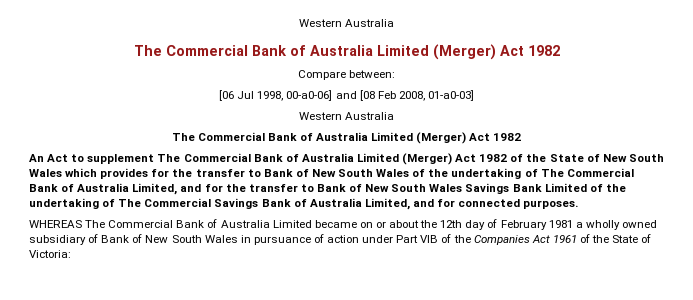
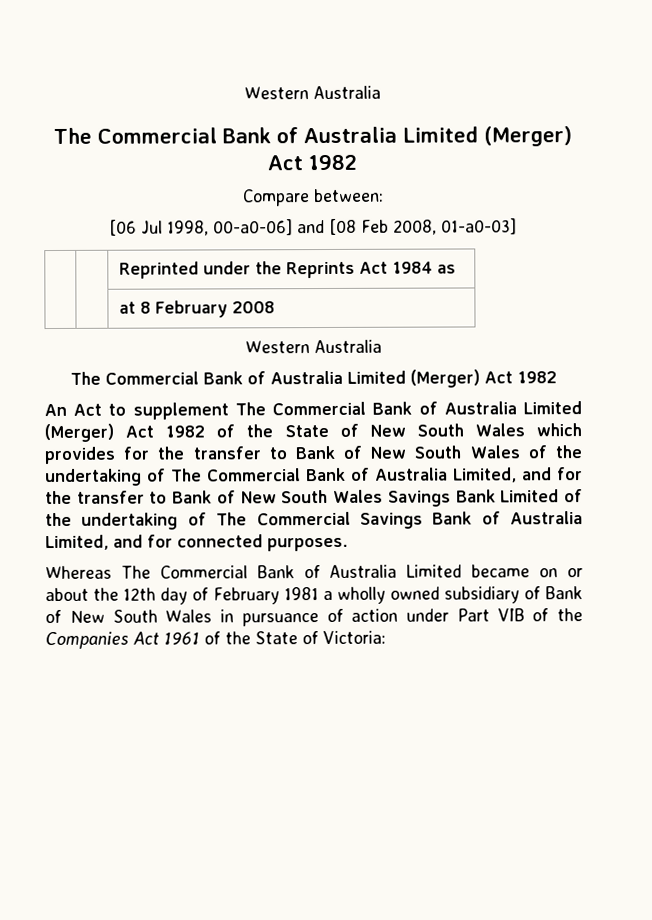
(474, 95) none -> [118,261,456,279] [118,300,275,318] // | | Reprinted under the Reprints Act 1984 as // | | at 8 February 2008
[29,220,82,228] WHEREAS -> [45,565,112,580] Whereas

